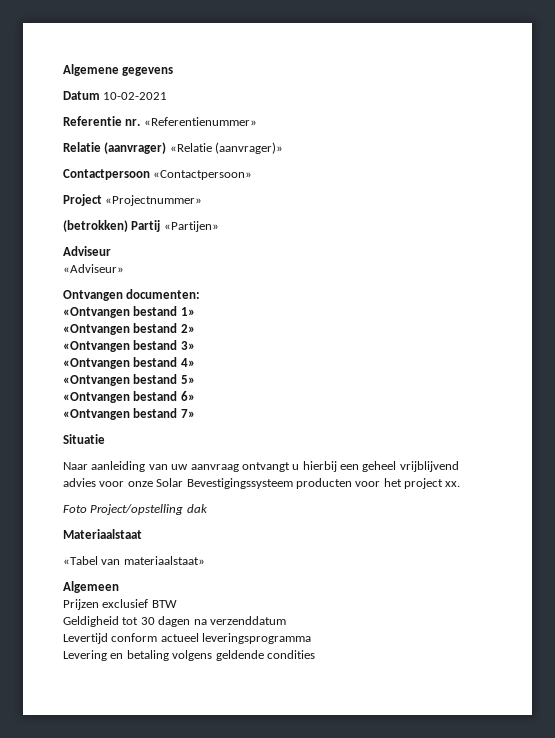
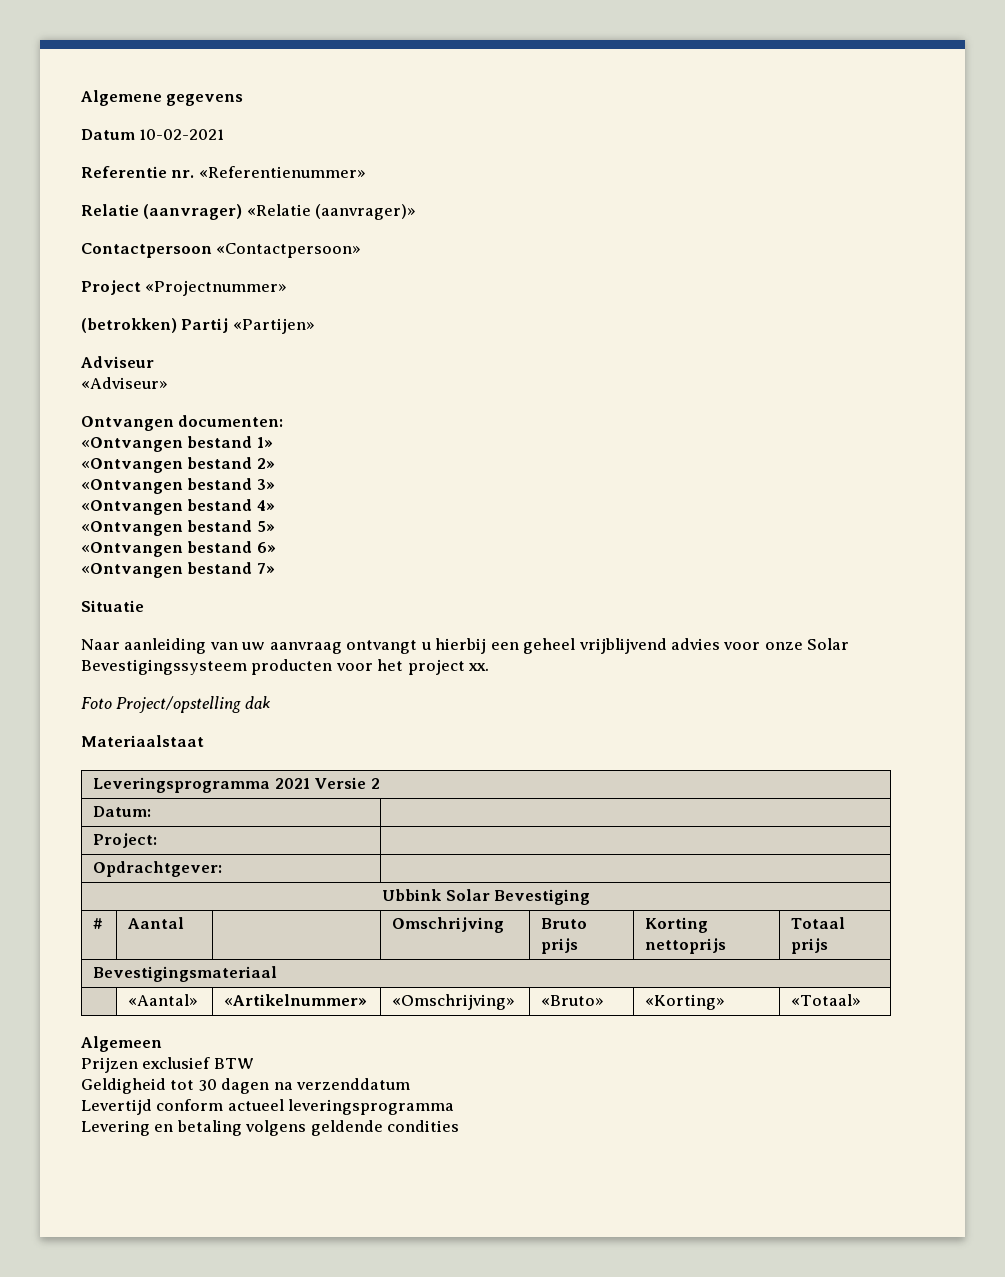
[63,556,205,565] // «Tabel van materiaalstaat» -> [93,777,380,793] [93,806,152,817] [93,833,158,848] [93,861,223,877] [382,889,590,905] [93,918,104,929] [128,917,185,929] [392,917,505,933] [541,918,588,929] [541,938,579,954] [645,917,709,933] [645,938,727,954] [791,917,846,929] [791,938,829,954] [93,966,278,982] [128,994,199,1006] [224,994,368,1006] [392,994,516,1010] [541,995,605,1006] [645,994,726,1010] [791,994,862,1006] // Leveringsprogramma 2021 Versie 2 // Datum: | // Project: | // Opdrachtgever: | // Ubbink Solar Bevestiging // # | Aantal | | Omschrijving | Bruto prijs | Korting nettoprijs | Totaal prijs // Bevestigingsmateriaal // | «Aantal» | «Artikelnummer» | «Omschrijving» | «Bruto» | «Korting» | «Totaal»

